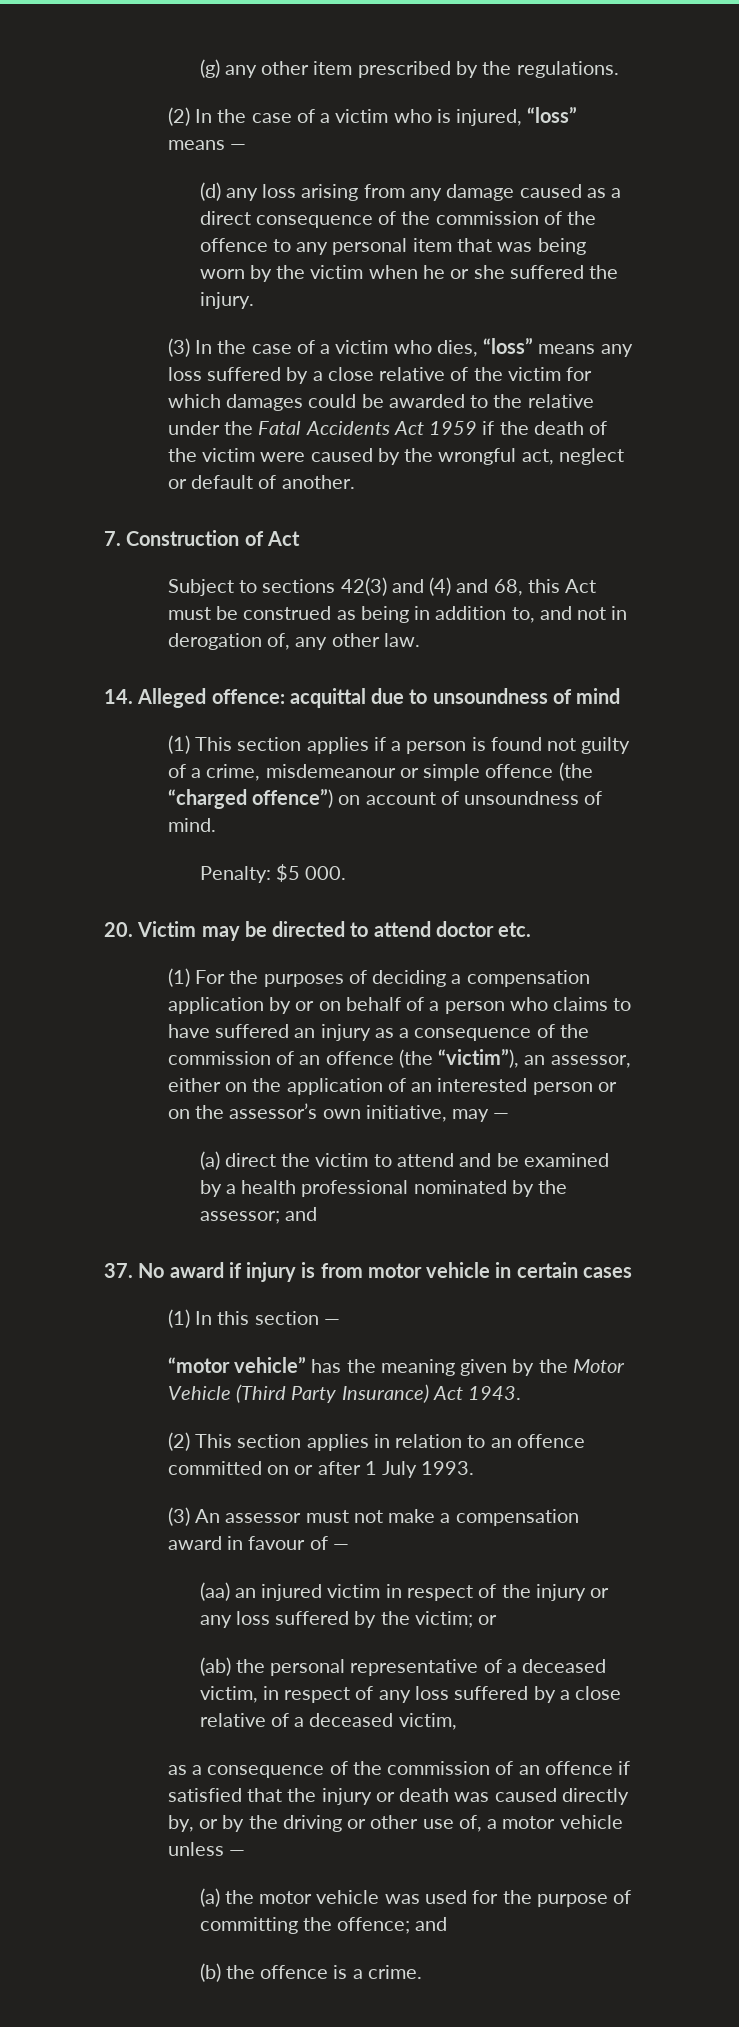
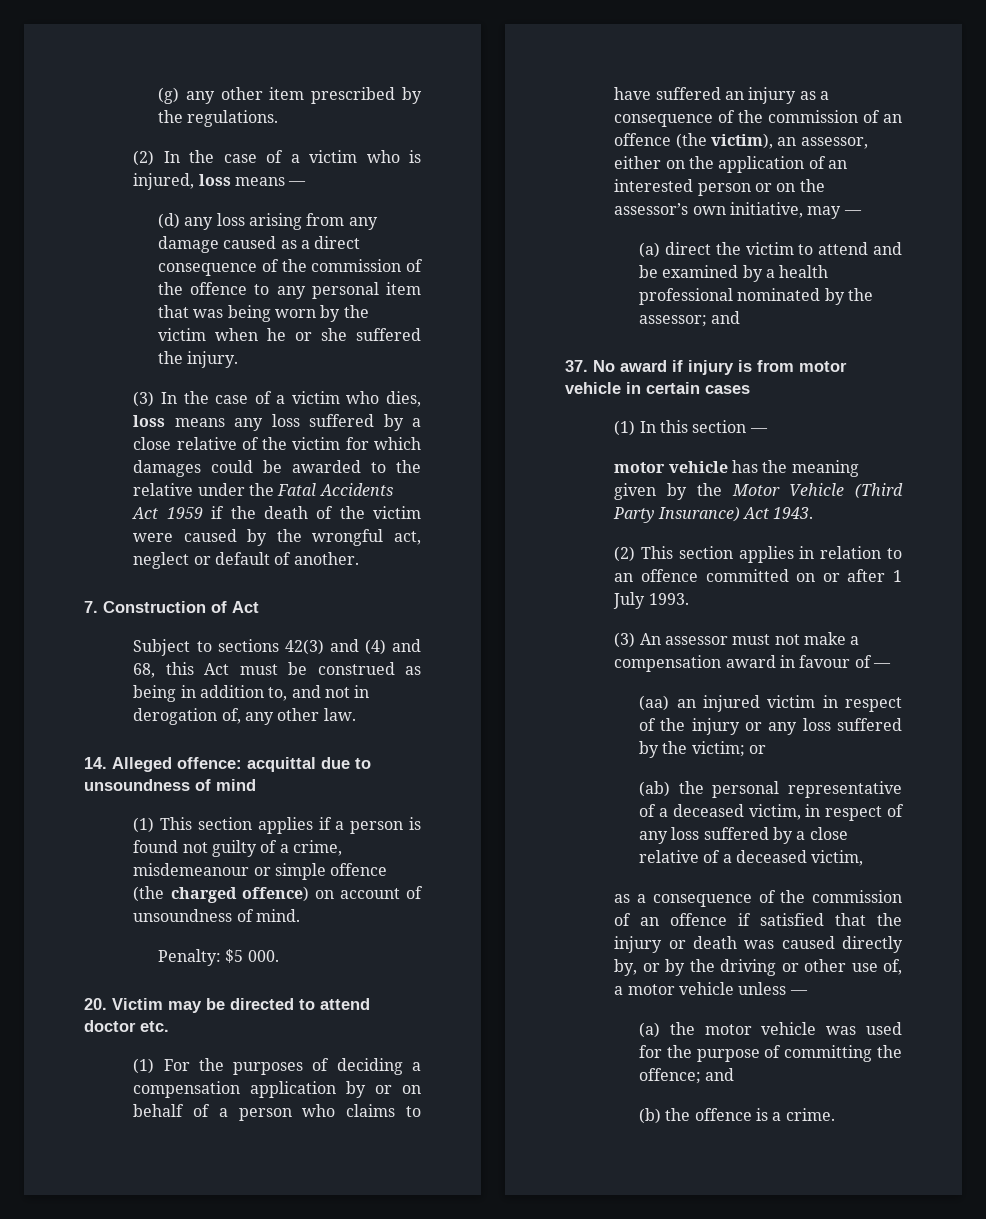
[527,106,578,123] “loss” -> [198,174,231,186] loss
[483,337,534,354] “loss” -> [133,415,166,427] loss
[167,788,334,809] “charged offence”) -> [170,886,309,903] charged offence)
[438,1048,520,1068] “victim”), -> [711,133,774,149] victim),
[167,1356,307,1373] “motor vehicle” -> [614,461,728,473] motor vehicle

